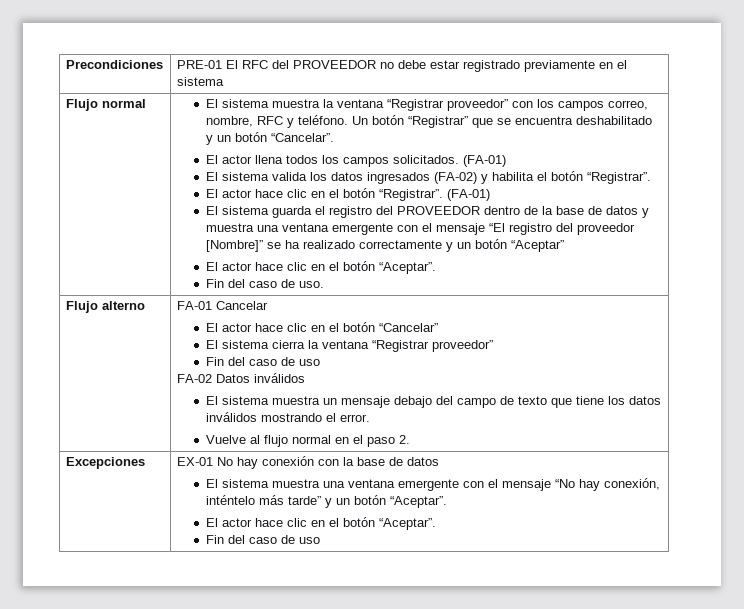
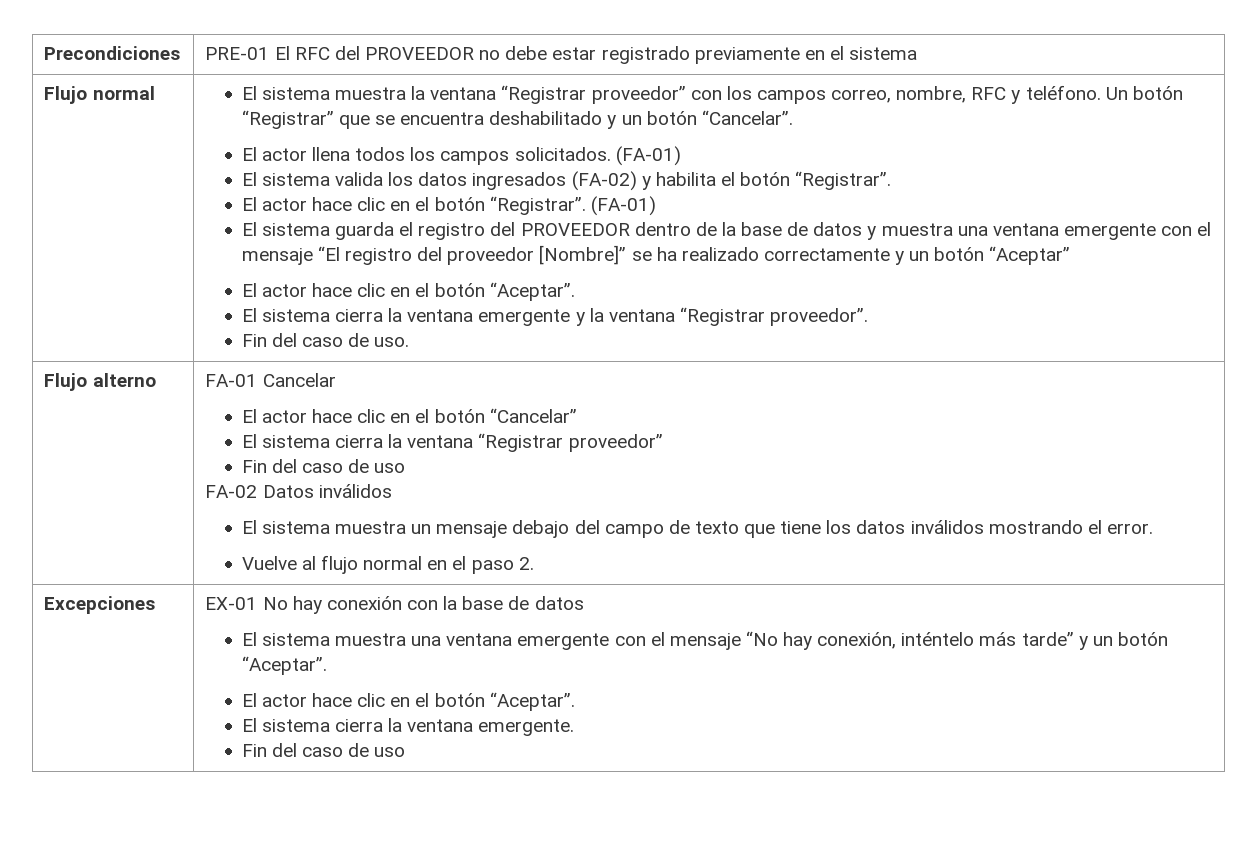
(436, 268) none -> [241,307,869,326] // El sistema cierra la ventana emergente y la ventana “Registrar proveedor”.
(436, 524) none -> [241,718,575,736] // El sistema cierra la ventana emergente.

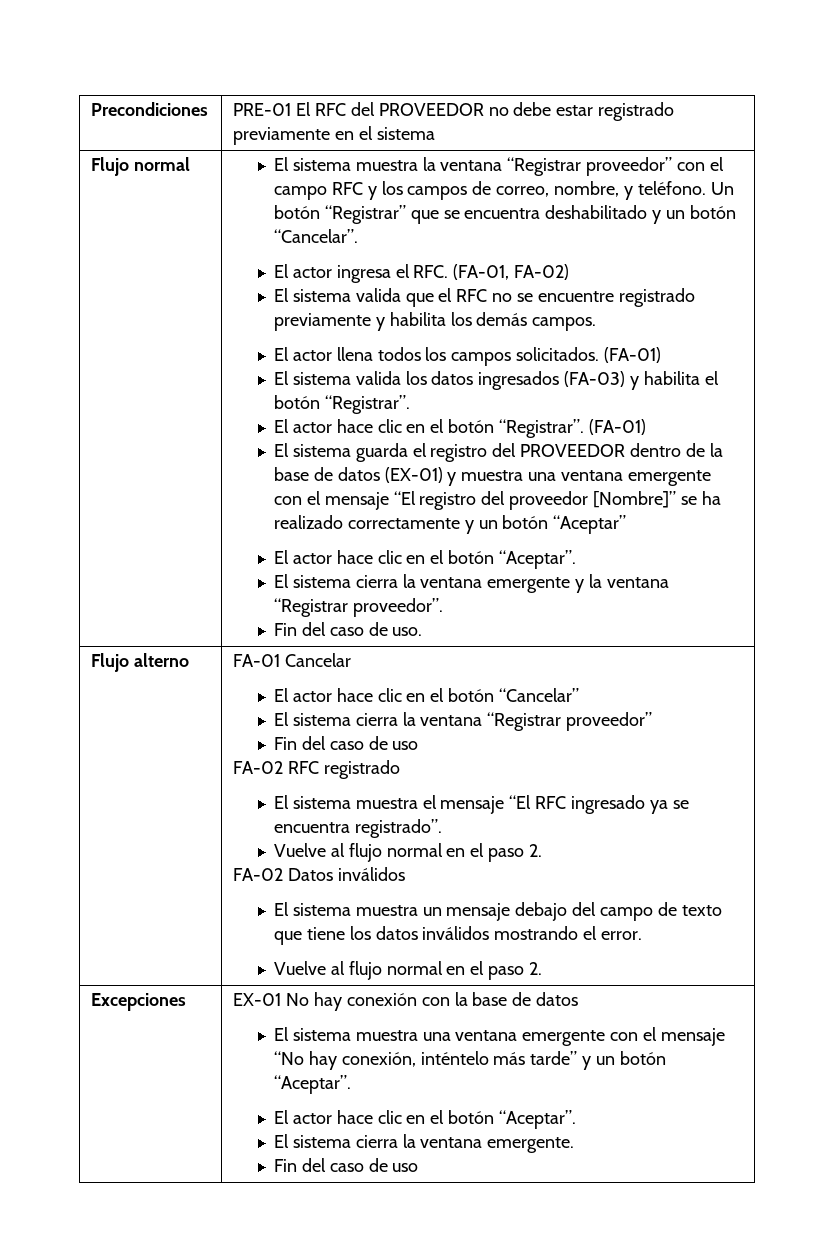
[726,86,826,104] los campos -> [709,157,724,171] [273,181,492,200] el campo RFC y los campos de
[971,87,1007,100] RFC -> (619, 189) none
(793, 117) none -> [273,264,570,283] [273,288,695,307] [273,312,597,331] // El actor ingresa el RFC. (FA-01, FA-02) // El sistema valida que el RFC no se encuentre registrado previamente y habilita los demás campos.
[571,171,637,191] (FA-02) -> [564,371,626,387] (FA-03)
(863, 229) none -> [384,467,443,483] (EX-01)
(406, 468) none -> [233,760,400,779] [273,795,689,814] [273,819,442,838] [273,843,542,862] // FA-02 RFC registrado // El sistema muestra el mensaje “El RFC ingresado ya se encuentra registrado”. // Vuelve al flujo normal en el paso 2.

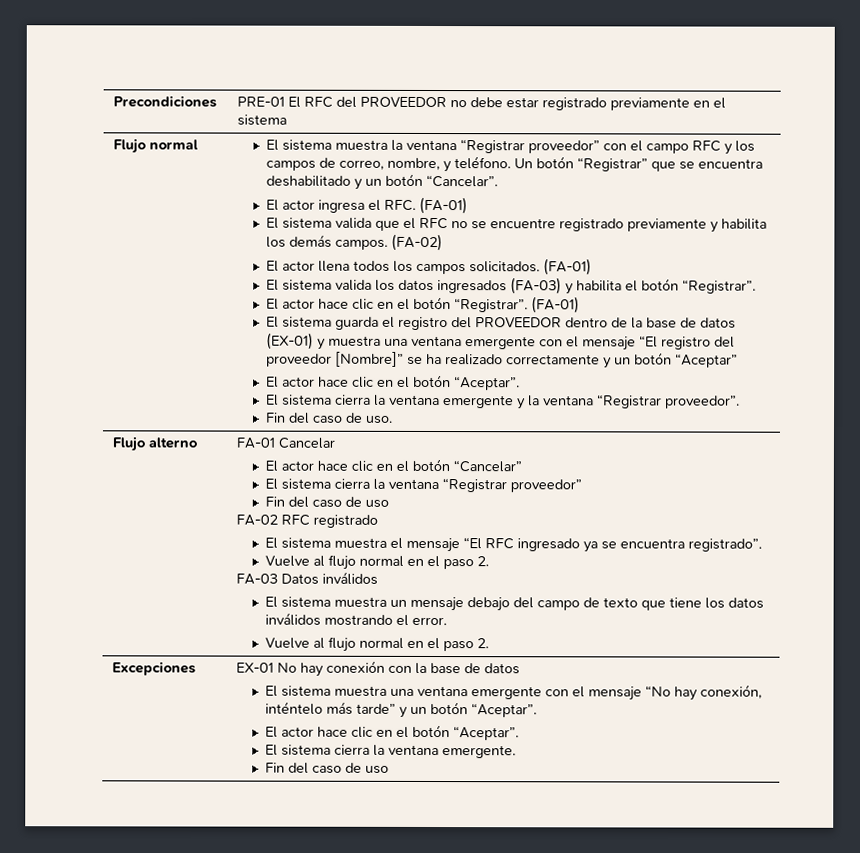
[453,264,570,280] (FA-01, FA-02) -> [419,196,469,215] (FA-01)
(597, 324) none -> [391,233,444,252] (FA-02)
[233,868,284,881] FA-02 -> [236,573,279,585] FA-03

